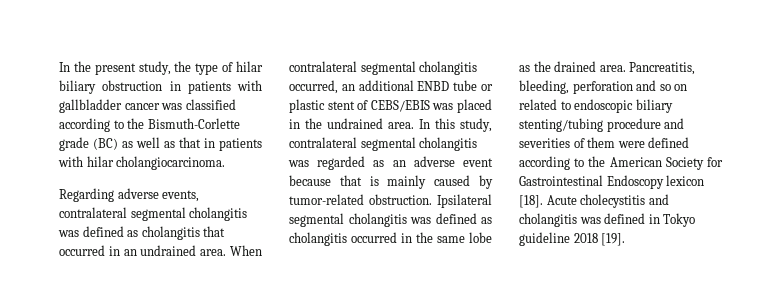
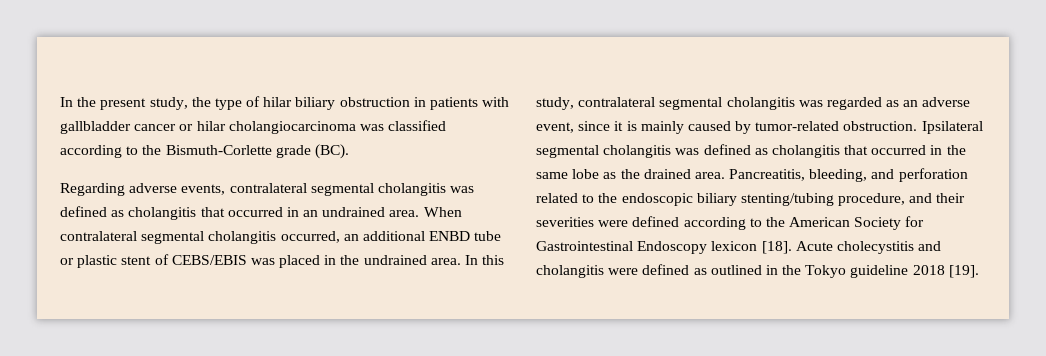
(160, 106) none -> [179,121,356,134] or hilar cholangiocarcinoma
[93,137,262,151] [58,156,226,170] (BC) as well as that in patients with hilar cholangiocarcinoma. -> [314,144,349,159] (BC).
[463,158,493,167] [289,175,362,186] event because that -> [536,121,624,133] event, since it
(347, 239) none -> [844,145,869,155] that
[572,80,688,94] perforation and so on -> [871,168,968,182] and perforation
(571, 105) none -> [598,193,618,203] the
[606,118,685,132] [519,137,616,148] procedure and severities of them -> [838,193,966,206] [536,217,594,227] procedure, and their severities
[579,213,660,224] was defined in -> [608,264,802,275] were defined as outlined in the

